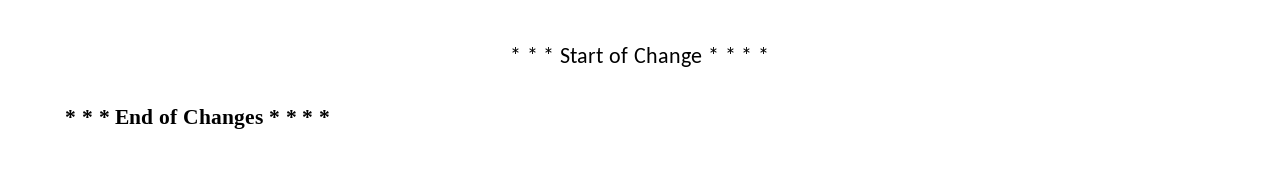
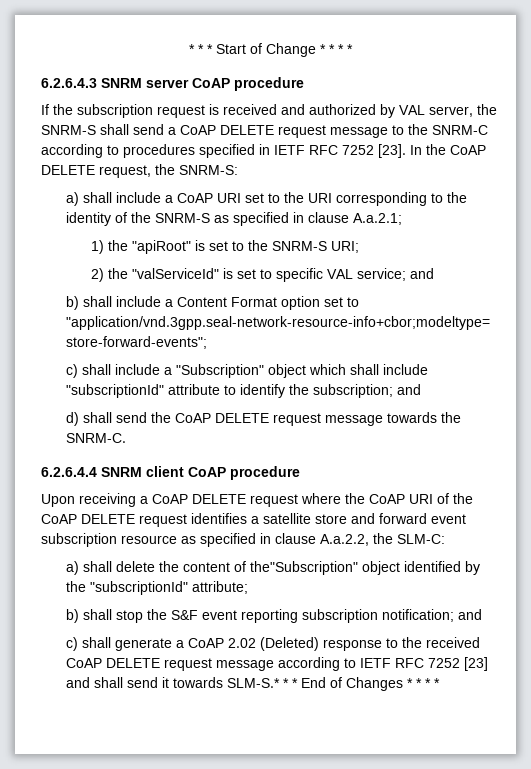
[65,110,76,124] * -> [41,77,304,91] [41,104,497,118] [41,124,488,138] [41,144,486,158] [41,164,238,178] [65,192,467,206] [65,212,402,226] [90,240,359,254] [90,268,434,282] [65,296,359,310] [65,316,490,330] [65,336,207,349] [65,364,428,378] [65,384,421,398] [65,412,461,426] [65,433,126,443] [41,466,300,480] [41,493,473,507] [41,513,466,527] [41,533,445,547] [65,561,480,575] [65,581,248,595] [65,609,482,623] [65,637,480,651] [65,657,488,671] [65,677,280,688] 6.2.6.4.3 SNRM server CoAP procedure // If the subscription request is received and authorized by VAL server, the SNRM-S shall send a CoAP DELETE request message to the SNRM-C according to procedures specified in IETF RFC 7252 [23]. In the CoAP DELETE request, the SNRM-S: // a) shall include a CoAP URI set to the URI corresponding to the identity of the SNRM-S as specified in clause A.a.2.1; // 1) the "apiRoot" is set to the SNRM-S URI; // 2) the "valServiceId" is set to specific VAL service; and // b) shall include a Content Format option set to "application/vnd.3gpp.seal-network-resource-info+cbor;modeltype= store-forward-events"; // c) shall include a "Subscription" object which shall include "subscriptionId" attribute to identify the subscription; and // d) shall send the CoAP DELETE request message towards the SNRM-C. // 6.2.6.4.4 SNRM client CoAP procedure // Upon receiving a CoAP DELETE request where the CoAP URI of the CoAP DELETE request identifies a satellite store and forward event subscription resource as specified in clause A.a.2.2, the SLM-C: // a) shall delete the content of the"Subscription" object identified by the "subscriptionId" attribute; // b) shall stop the S&F event reporting subscription notification; and // c) shall generate a CoAP 2.02 (Deleted) response to the received CoAP DELETE request message according to IETF RFC 7252 [23] and shall send it towards SLM-S.*

